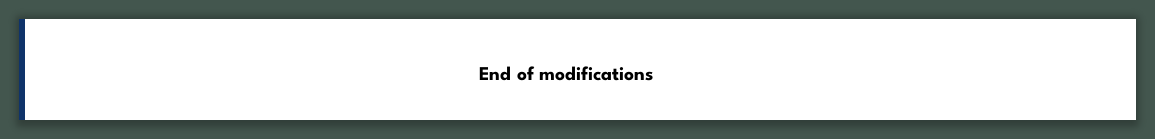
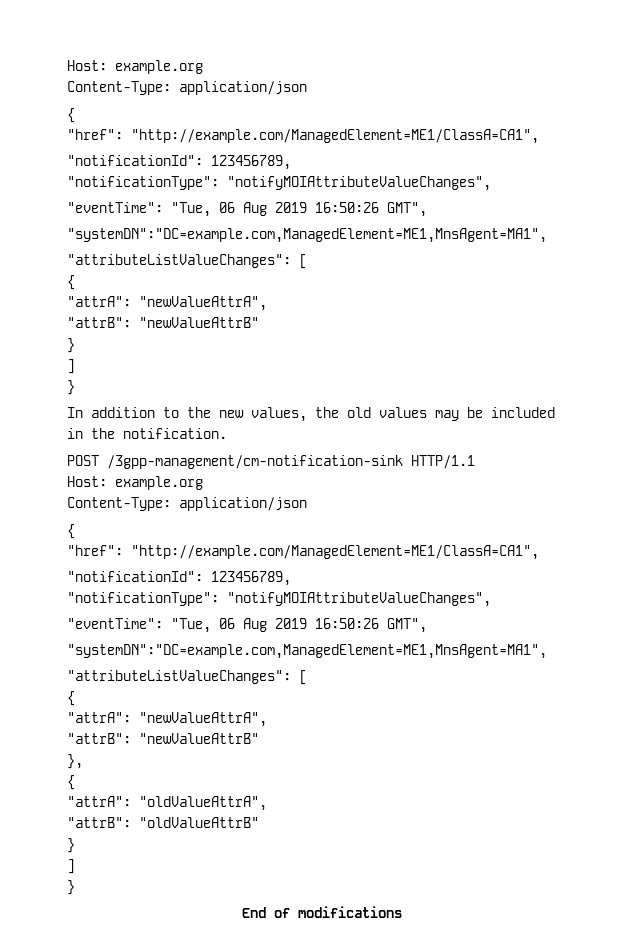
(479, 73) none -> [67,60,203,74] [67,81,307,95] [67,108,75,123] [67,129,539,144] [67,155,291,170] [67,176,491,191] [67,202,427,217] [67,228,547,243] [67,254,307,269] [67,275,75,290] [67,296,267,311] [67,317,259,328] [67,338,75,353] [67,359,75,374] [67,380,75,395] [67,407,555,422] [67,428,227,439] [67,455,475,469] [67,476,203,490] [67,497,307,511] [67,524,75,539] [67,545,539,560] [67,571,291,586] [67,592,491,607] [67,618,427,633] [67,644,547,659] [67,670,307,685] [67,691,75,706] [67,712,267,727] [67,733,259,744] [67,754,83,769] [67,775,75,790] [67,796,267,811] [67,817,259,828] [67,838,75,853] [67,859,75,874] [67,880,75,895] Host: example.org // Content-Type: application/json // { // "href": "http://example.com/ManagedElement=ME1/ClassA=CA1", // "notificationId": 123456789, // "notificationType": "notifyMOIAttributeValueChanges", // "eventTime": "Tue, 06 Aug 2019 16:50:26 GMT", // "systemDN":"DC=example.com,ManagedElement=ME1,MnsAgent=MA1", // "attributeListValueChanges": [ // { // "attrA": "newValueAttrA", // "attrB": "newValueAttrB" // } // ] // } // In addition to the new values, the old values may be included in the notification. // POST /3gpp-management/cm-notification-sink HTTP/1.1 // Host: example.org // Content-Type: application/json // { // "href": "http://example.com/ManagedElement=ME1/ClassA=CA1", // "notificationId": 123456789, // "notificationType": "notifyMOIAttributeValueChanges", // "eventTime": "Tue, 06 Aug 2019 16:50:26 GMT", // "systemDN":"DC=example.com,ManagedElement=ME1,MnsAgent=MA1", // "attributeListValueChanges": [ // { // "attrA": "newValueAttrA", // "attrB": "newValueAttrB" // }, // { // "attrA": "oldValueAttrA", // "attrB": "oldValueAttrB" // } // ] // } //

